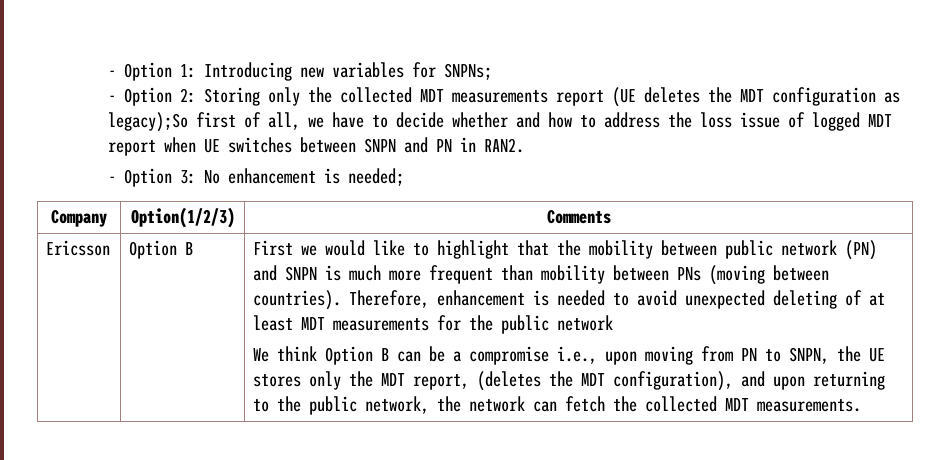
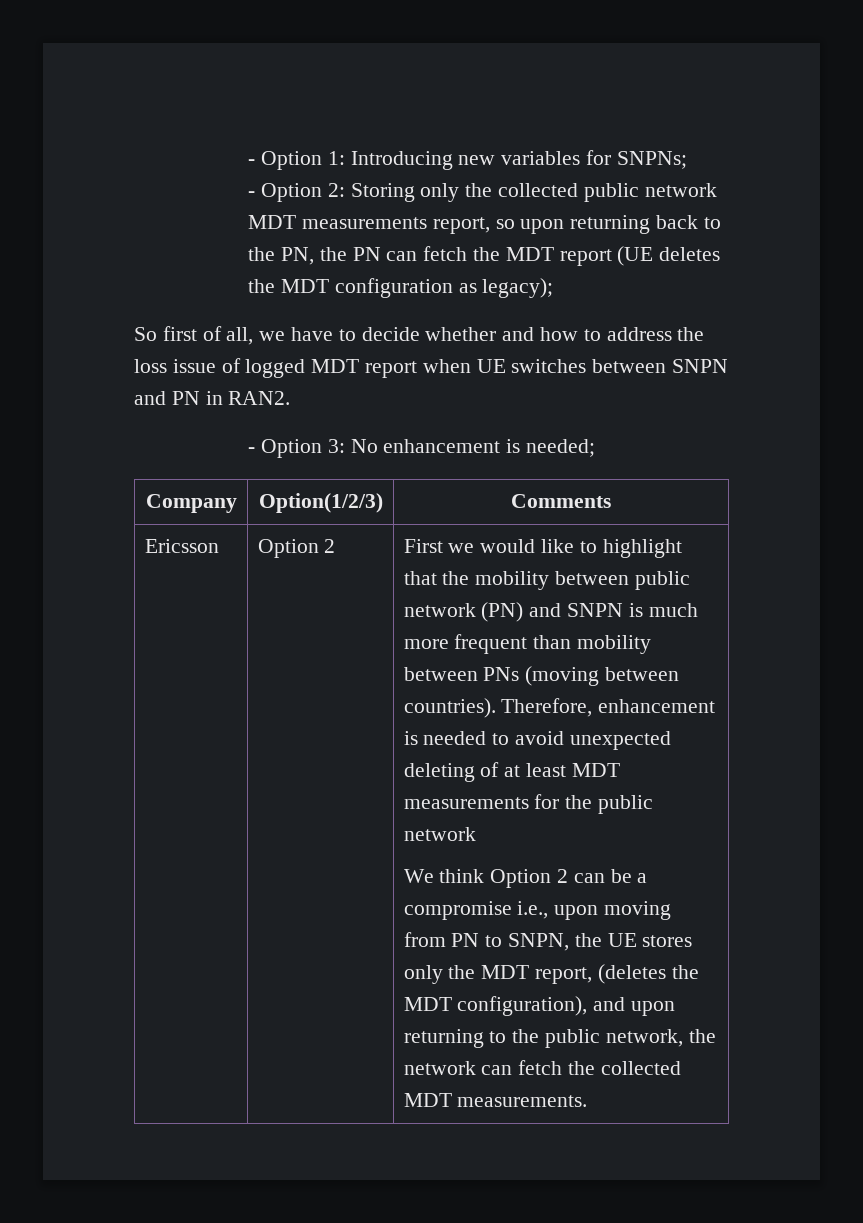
[420,89,549,103] MDT measurements -> [583,183,717,202] [248,215,721,234] [248,246,554,265] public network MDT measurements report, so upon returning back to the PN, the PN can fetch the MDT
[108,112,189,132] legacy);So -> [482,278,554,298] [134,327,157,341] legacy); // So
[185,242,194,255] B -> [324,539,336,553] 2
[381,348,390,361] B -> [557,869,569,883] 2

